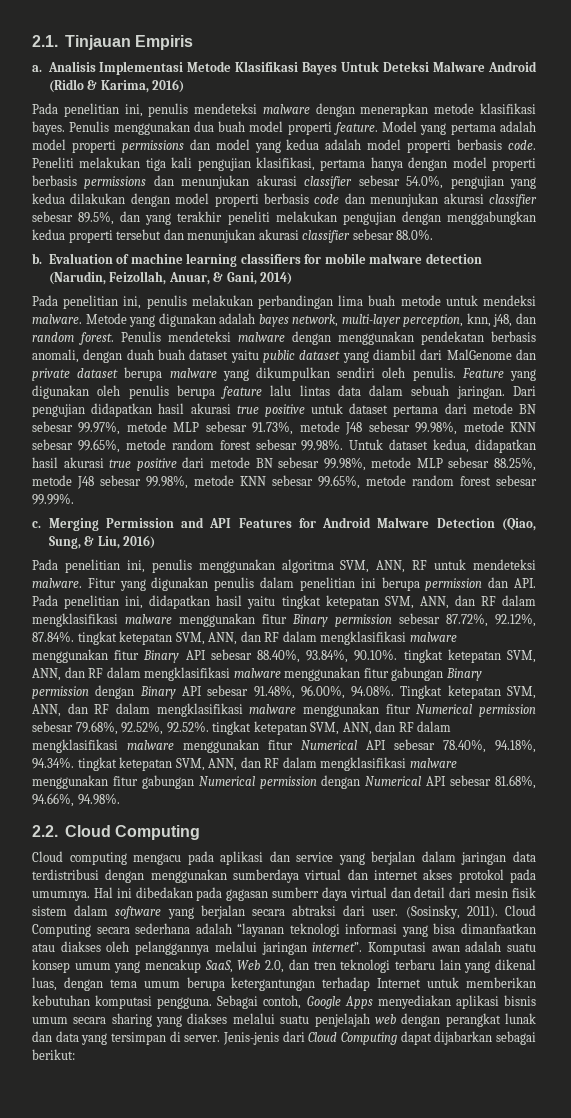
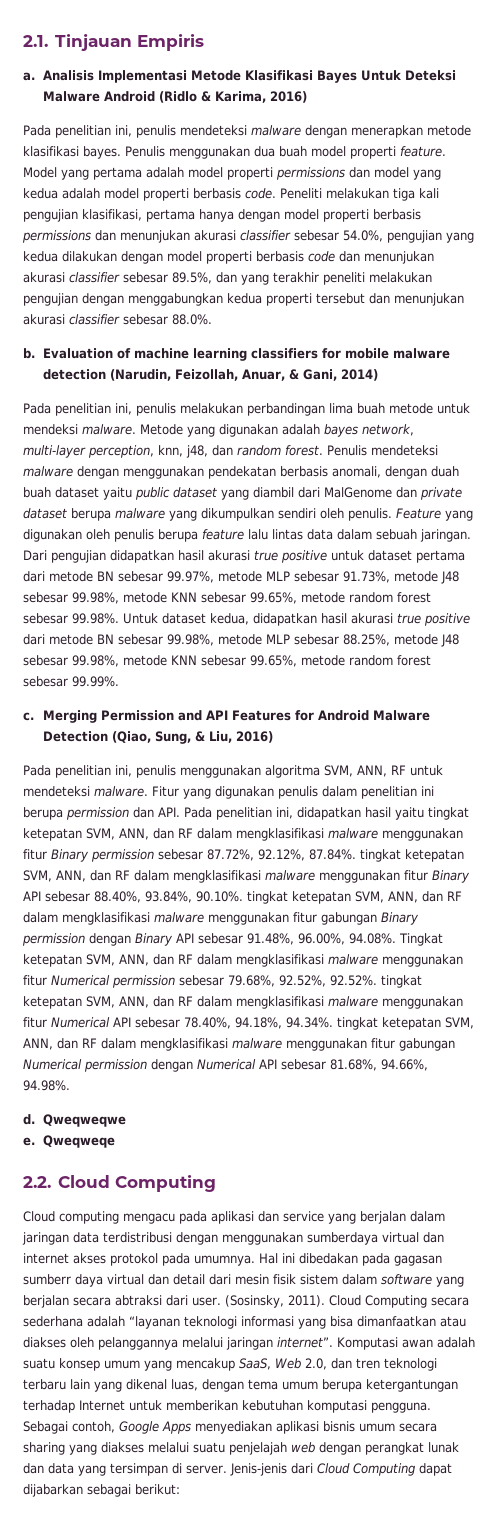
(120, 799) none -> [23,1114,126,1127] [23,1135,115,1148] // d. Qweqweqwe // e. Qweqweqe

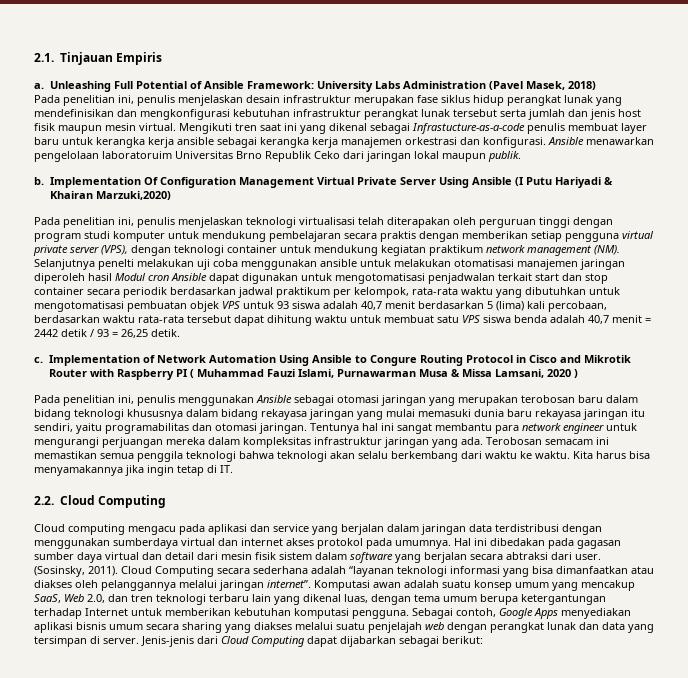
[42,70,456,83] [42,91,307,103] [23,125,471,138] [23,146,446,159] [23,167,441,180] [23,188,439,201] [23,209,421,222] [22,230,474,243] [23,251,434,264] [23,272,432,285] [23,293,464,306] [23,314,212,325] [23,348,450,361] [42,369,378,381] [23,403,470,416] [23,424,414,437] [23,445,438,458] [23,466,459,479] [23,487,462,500] [23,508,473,521] [23,529,471,542] [23,550,465,563] [23,571,459,584] [23,592,431,604] [23,613,470,626] [23,634,459,647] [23,655,431,667] [23,676,119,687] [23,710,430,723] [42,731,273,744] Analisis Implementasi Metode Klasifikasi Bayes Untuk Deteksi Malware Android (Ridlo & Karima, 2016) // Pada penelitian ini, penulis mendeteksi malware dengan menerapkan metode klasifikasi bayes. Penulis menggunakan dua buah model properti feature. Model yang pertama adalah model properti permissions dan model yang kedua adalah model properti berbasis code. Peneliti melakukan tiga kali pengujian klasifikasi, pertama hanya dengan model properti berbasis permissions dan menunjukan akurasi classifier sebesar 54.0%, pengujian yang kedua dilakukan dengan model properti berbasis code dan menunjukan akurasi classifier sebesar 89.5%, dan yang terakhir peneliti melakukan pengujian dengan menggabungkan kedua properti tersebut dan menunjukan akurasi classifier sebesar 88.0%. // b. Evaluation of machine learning classifiers for mobile malware detection (Narudin, Feizollah, Anuar, & Gani, 2014) // Pada penelitian ini, penulis melakukan perbandingan lima buah metode untuk mendeksi malware. Metode yang digunakan adalah bayes network, multi-layer perception, knn, j48, dan random forest. Penulis mendeteksi malware dengan menggunakan pendekatan berbasis anomali, dengan duah buah dataset yaitu public dataset yang diambil dari MalGenome dan private dataset berupa malware yang dikumpulkan sendiri oleh penulis. Feature yang digunakan oleh penulis berupa feature lalu lintas data dalam sebuah jaringan. Dari pengujian didapatkan hasil akurasi true positive untuk dataset pertama dari metode BN sebesar 99.97%, metode MLP sebesar 91.73%, metode J48 sebesar 99.98%, metode KNN sebesar 99.65%, metode random forest sebesar 99.98%. Untuk dataset kedua, didapatkan hasil akurasi true positive dari metode BN sebesar 99.98%, metode MLP sebesar 88.25%, metode J48 sebesar 99.98%, metode KNN sebesar 99.65%, metode random forest sebesar 99.99%. // c. Merging Permission and API Features for Android Malware Detection (Qiao, Sung, & Liu, 2016) -> [49,81,596,92] [34,95,622,106] [34,109,641,120] [34,123,647,134] [34,137,654,148] [34,151,521,162] [34,177,613,188] [49,191,171,200] [34,217,613,228] [34,231,654,242] [33,245,620,256] [34,259,625,270] [34,273,608,284] [34,287,620,298] [34,301,607,312] [34,315,651,326] [34,329,180,338] [34,355,631,366] [48,369,578,380] Unleashing Full Potential of Ansible Framework: University Labs Administration (Pavel Masek, 2018) // Pada penelitian ini, penulis menjelaskan desain infrastruktur merupakan fase siklus hidup perangkat lunak yang mendefinisikan dan mengkonfigurasi kebutuhan infrastruktur perangkat lunak tersebut serta jumlah dan jenis host fisik maupun mesin virtual. Mengikuti tren saat ini yang dikenal sebagai Infrastucture-as-a-code penulis membuat layer baru untuk kerangka kerja ansible sebagai kerangka kerja manajemen orkestrasi dan konfigurasi. Ansible menawarkan pengelolaan laboratoruim Universitas Brno Republik Ceko dari jaringan lokal maupun publik. // b. Implementation Of Configuration Management Virtual Private Server Using Ansible (I Putu Hariyadi & Khairan Marzuki,2020) // Pada penelitian ini, penulis menjelaskan teknologi virtualisasi telah diterapakan oleh perguruan tinggi dengan program studi komputer untuk mendukung pembelajaran secara praktis dengan memberikan setiap pengguna virtual private server (VPS), dengan teknologi container untuk mendukung kegiatan praktikum network management (NM). Selanjutnya penelti melakukan uji coba menggunakan ansible untuk melakukan otomatisasi manajemen jaringan diperoleh hasil Modul cron Ansible dapat digunakan untuk mengotomatisasi penjadwalan terkait start dan stop container secara periodik berdasarkan jadwal praktikum per kelompok, rata-rata waktu yang dibutuhkan untuk mengotomatisasi pembuatan objek VPS untuk 93 siswa adalah 40,7 menit berdasarkan 5 (lima) kali percobaan, berdasarkan waktu rata-rata tersebut dapat dihitung waktu untuk membuat satu VPS siswa benda adalah 40,7 menit = 2442 detik / 93 = 26,25 detik. // c. Implementation of Network Automation Using Ansible to Congure Routing Protocol in Cisco and Mikrotik Router with Raspberry PI ( Muhammad Fauzi Islami, Purnawarman Musa & Missa Lamsani, 2020 )
[265,765,443,778] [23,786,434,799] [23,807,469,820] [23,828,463,841] [23,849,464,862] [23,870,470,883] [23,891,462,904] [23,912,419,925] [22,933,443,946] [23,954,463,967] [23,975,422,988] [23,996,463,1009] [23,1017,474,1030] [23,1038,455,1051] [23,1059,428,1072] [23,1080,70,1091] [23,1114,126,1127] [23,1135,115,1148] algoritma SVM, ANN, RF untuk mendeteksi malware. Fitur yang digunakan penulis dalam penelitian ini berupa permission dan API. Pada penelitian ini, didapatkan hasil yaitu tingkat ketepatan SVM, ANN, dan RF dalam mengklasifikasi malware menggunakan fitur Binary permission sebesar 87.72%, 92.12%, 87.84%. tingkat ketepatan SVM, ANN, dan RF dalam mengklasifikasi malware menggunakan fitur Binary API sebesar 88.40%, 93.84%, 90.10%. tingkat ketepatan SVM, ANN, dan RF dalam mengklasifikasi malware menggunakan fitur gabungan Binary permission dengan Binary API sebesar 91.48%, 96.00%, 94.08%. Tingkat ketepatan SVM, ANN, dan RF dalam mengklasifikasi malware menggunakan fitur Numerical permission sebesar 79.68%, 92.52%, 92.52%. tingkat ketepatan SVM, ANN, dan RF dalam mengklasifikasi malware menggunakan fitur Numerical API sebesar 78.40%, 94.18%, 94.34%. tingkat ketepatan SVM, ANN, dan RF dalam mengklasifikasi malware menggunakan fitur gabungan Numerical permission dengan Numerical API sebesar 81.68%, 94.66%, 94.98%. // d. Qweqweqwe // e. Qweqweqe -> [256,395,638,406] [34,409,645,420] [34,423,637,434] [34,437,609,448] [34,451,650,462] [34,465,233,476] Ansible sebagai otomasi jaringan yang merupakan terobosan baru dalam bidang teknologi khususnya dalam bidang rekayasa jaringan yang mulai memasuki dunia baru rekayasa jaringan itu sendiri, yaitu programabilitas dan otomasi jaringan. Tentunya hal ini sangat membantu para network engineer untuk mengurangi perjuangan mereka dalam kompleksitas infrastruktur jaringan yang ada. Terobosan semacam ini memastikan semua penggila teknologi bahwa teknologi akan selalu berkembang dari waktu ke waktu. Kita harus bisa menyamakannya jika ingin tetap di IT.
[23,1274,71,1285] sumberr -> [34,552,74,560] sumber

